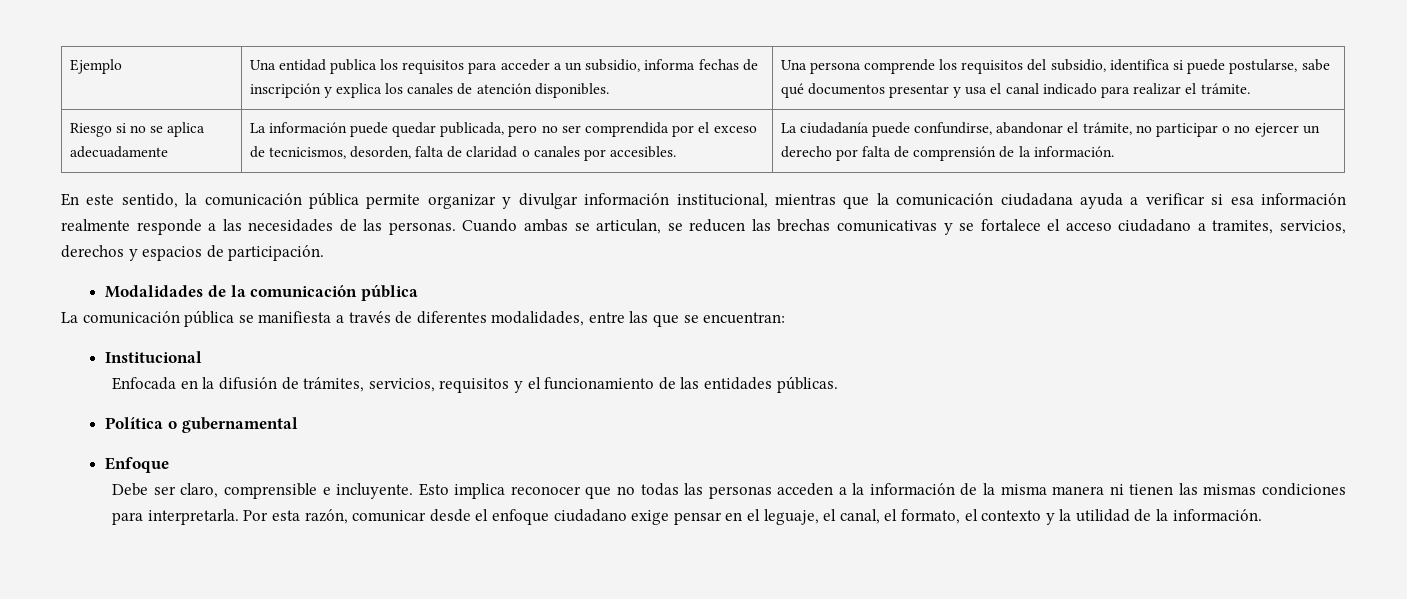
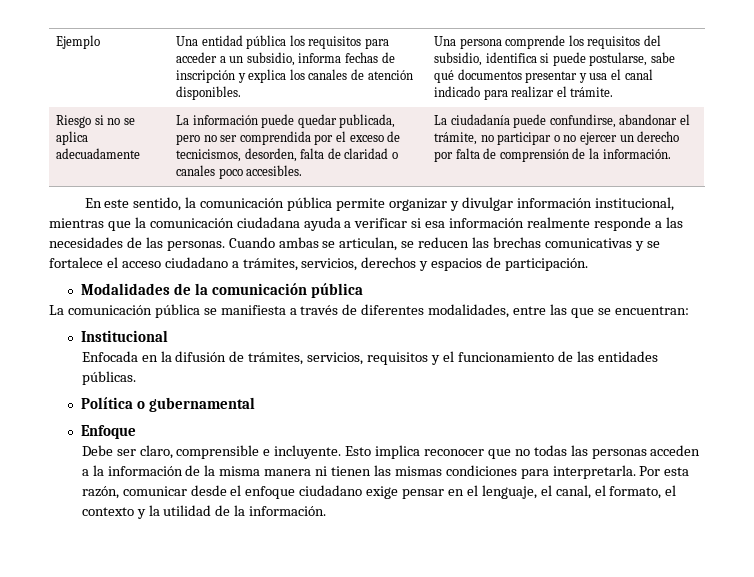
[329,59,377,74] publica -> [246,35,287,49] pública
[584,149,607,161] por -> [218,168,243,179] poco
[1212,220,1274,234] tramites, -> [242,258,298,271] trámites,
[763,509,819,525] leguaje, -> [481,485,537,499] lenguaje,

